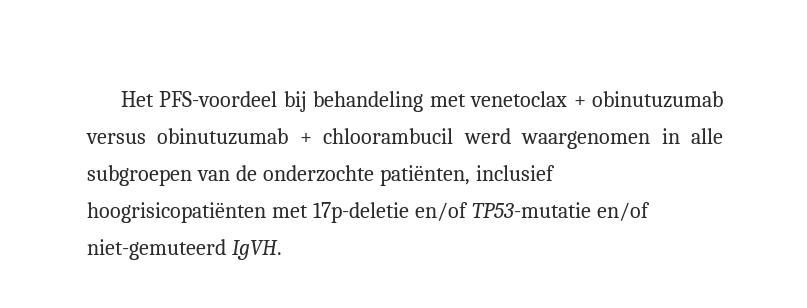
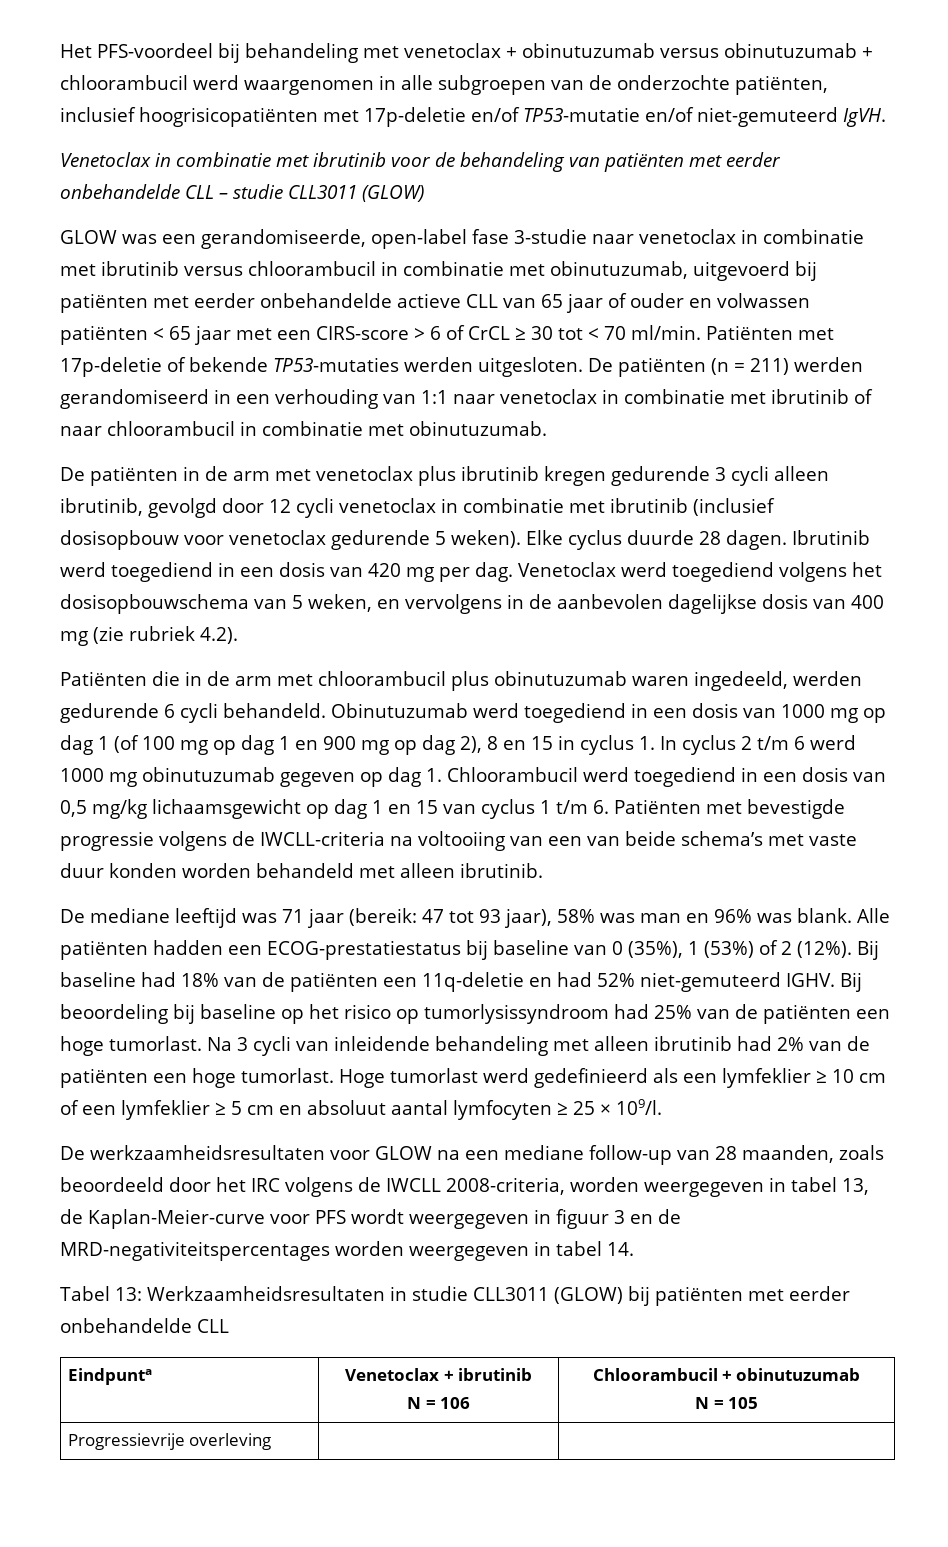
(282, 250) none -> [60,152,781,172] [60,184,424,202] [60,229,864,249] [60,261,817,281] [60,293,810,313] [60,325,834,345] [60,357,863,377] [60,389,873,409] [60,421,547,436] [60,466,829,486] [60,498,775,518] [60,530,870,550] [60,562,882,582] [60,594,884,614] [60,626,238,646] [60,671,862,691] [60,703,886,723] [60,735,856,755] [60,767,886,787] [60,799,845,819] [60,831,857,851] [60,863,543,878] [60,908,890,928] [60,940,879,960] [60,972,862,992] [60,1004,890,1024] [60,1036,870,1056] [60,1068,886,1088] [60,1099,662,1120] [60,1145,884,1165] [60,1177,869,1197] [60,1209,681,1229] [60,1241,634,1261] [60,1286,850,1306] [60,1318,229,1333] [67,1368,152,1385] [345,1368,532,1381] [407,1397,470,1409] [592,1368,861,1381] [695,1397,758,1409] [67,1433,271,1450] // Venetoclax in combinatie met ibrutinib voor de behandeling van patiënten met eerder onbehandelde CLL – studie CLL3011 (GLOW) // GLOW was een gerandomiseerde, open-label fase 3-studie naar venetoclax in combinatie met ibrutinib versus chloorambucil in combinatie met obinutuzumab, uitgevoerd bij patiënten met eerder onbehandelde actieve CLL van 65 jaar of ouder en volwassen patiënten < 65 jaar met een CIRS-score > 6 of CrCL ≥ 30 tot < 70 ml/min. Patiënten met 17p-deletie of bekende TP53-mutaties werden uitgesloten. De patiënten (n = 211) werden gerandomiseerd in een verhouding van 1:1 naar venetoclax in combinatie met ibrutinib of naar chloorambucil in combinatie met obinutuzumab. // De patiënten in de arm met venetoclax plus ibrutinib kregen gedurende 3 cycli alleen ibrutinib, gevolgd door 12 cycli venetoclax in combinatie met ibrutinib (inclusief dosisopbouw voor venetoclax gedurende 5 weken). Elke cyclus duurde 28 dagen. Ibrutinib werd toegediend in een dosis van 420 mg per dag. Venetoclax werd toegediend volgens het dosisopbouwschema van 5 weken, en vervolgens in de aanbevolen dagelijkse dosis van 400 mg (zie rubriek 4.2). // Patiënten die in de arm met chloorambucil plus obinutuzumab waren ingedeeld, werden gedurende 6 cycli behandeld. Obinutuzumab werd toegediend in een dosis van 1000 mg op dag 1 (of 100 mg op dag 1 en 900 mg op dag 2), 8 en 15 in cyclus 1. In cyclus 2 t/m 6 werd 1000 mg obinutuzumab gegeven op dag 1. Chloorambucil werd toegediend in een dosis van 0,5 mg/kg lichaamsgewicht op dag 1 en 15 van cyclus 1 t/m 6. Patiënten met bevestigde progressie volgens de IWCLL-criteria na voltooiing van een van beide schema’s met vaste duur konden worden behandeld met alleen ibrutinib. // De mediane leeftijd was 71 jaar (bereik: 47 tot 93 jaar), 58% was man en 96% was blank. Alle patiënten hadden een ECOG-prestatiestatus bij baseline van 0 (35%), 1 (53%) of 2 (12%). Bij baseline had 18% van de patiënten een 11q-deletie en had 52% niet-gemuteerd IGHV. Bij beoordeling bij baseline op het risico op tumorlysissyndroom had 25% van de patiënten een hoge tumorlast. Na 3 cycli van inleidende behandeling met alleen ibrutinib had 2% van de patiënten een hoge tumorlast. Hoge tumorlast werd gedefinieerd als een lymfeklier ≥ 10 cm of een lymfeklier ≥ 5 cm en absoluut aantal lymfocyten ≥ 25 × 109/l. // De werkzaamheidsresultaten voor GLOW na een mediane follow-up van 28 maanden, zoals beoordeeld door het IRC volgens de IWCLL 2008-criteria, worden weergegeven in tabel 13, de Kaplan-Meier-curve voor PFS wordt weergegeven in figuur 3 en de MRD-negativiteitspercentages worden weergegeven in tabel 14. // Tabel 13: Werkzaamheidsresultaten in studie CLL3011 (GLOW) bij patiënten met eerder onbehandelde CLL // Eindpunta | Venetoclax + ibrutinib // N = 106 | Chloorambucil + obinutuzumab // N = 105 // Progressievrije overleving | |

